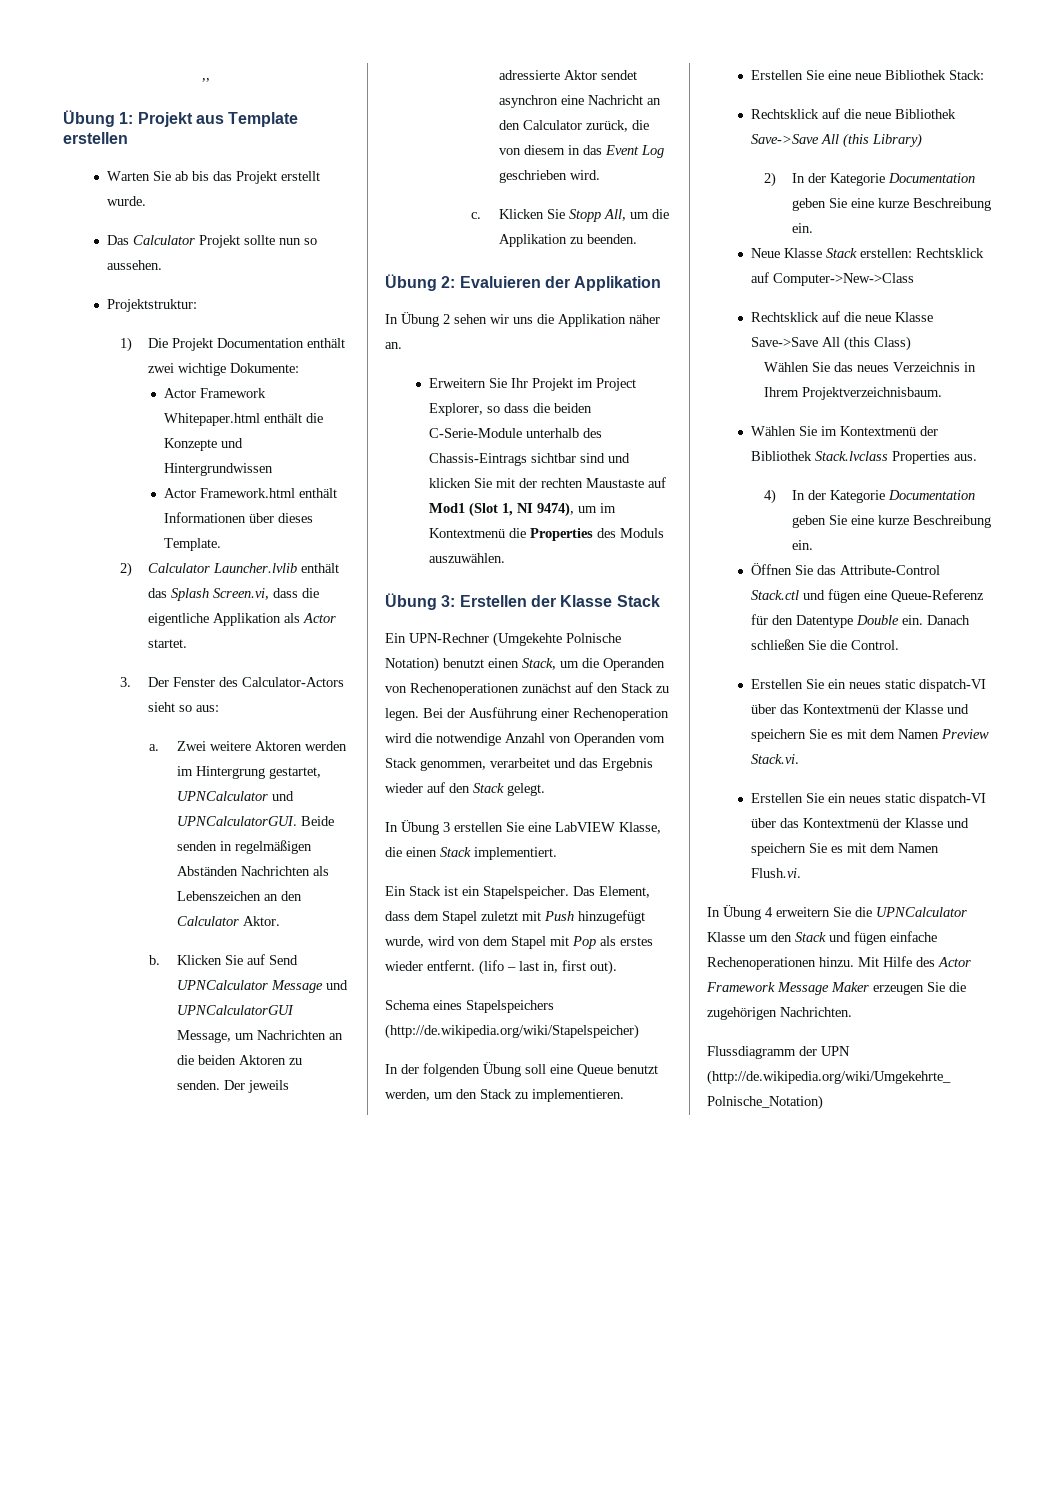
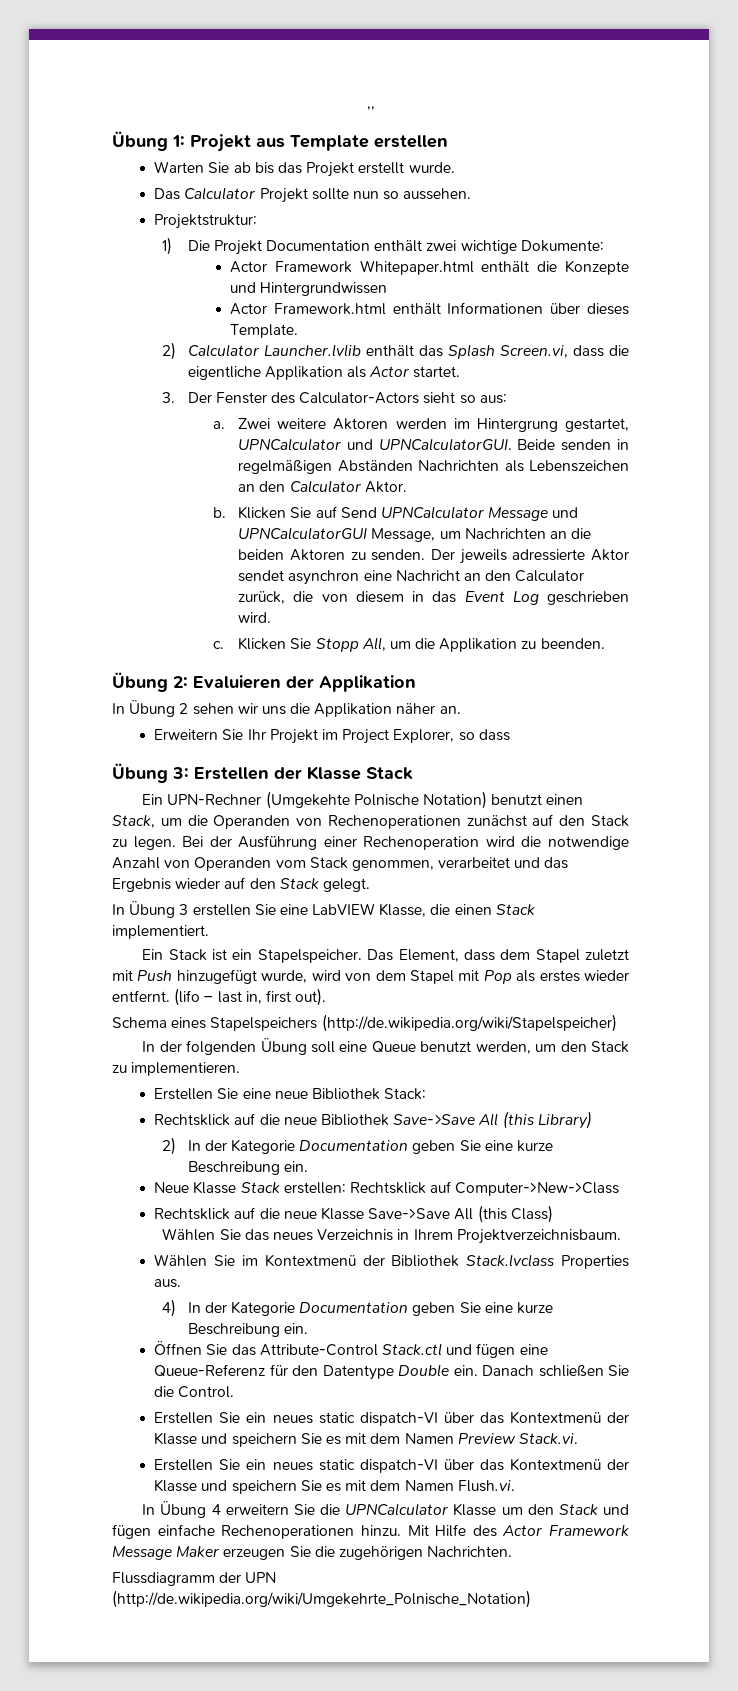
[533,403,593,413] [429,428,603,438] [429,453,631,466] [429,477,667,488] [429,502,617,517] [429,528,665,541] [429,553,506,563] die beiden C-Serie-Module unterhalb des Chassis-Eintrags sichtbar sind und klicken Sie mit der rechten Maustaste auf Mod1 (Slot 1, NI 9474), um im Kontextmenü die Properties des Moduls auszuwählen. -> (510, 735) none

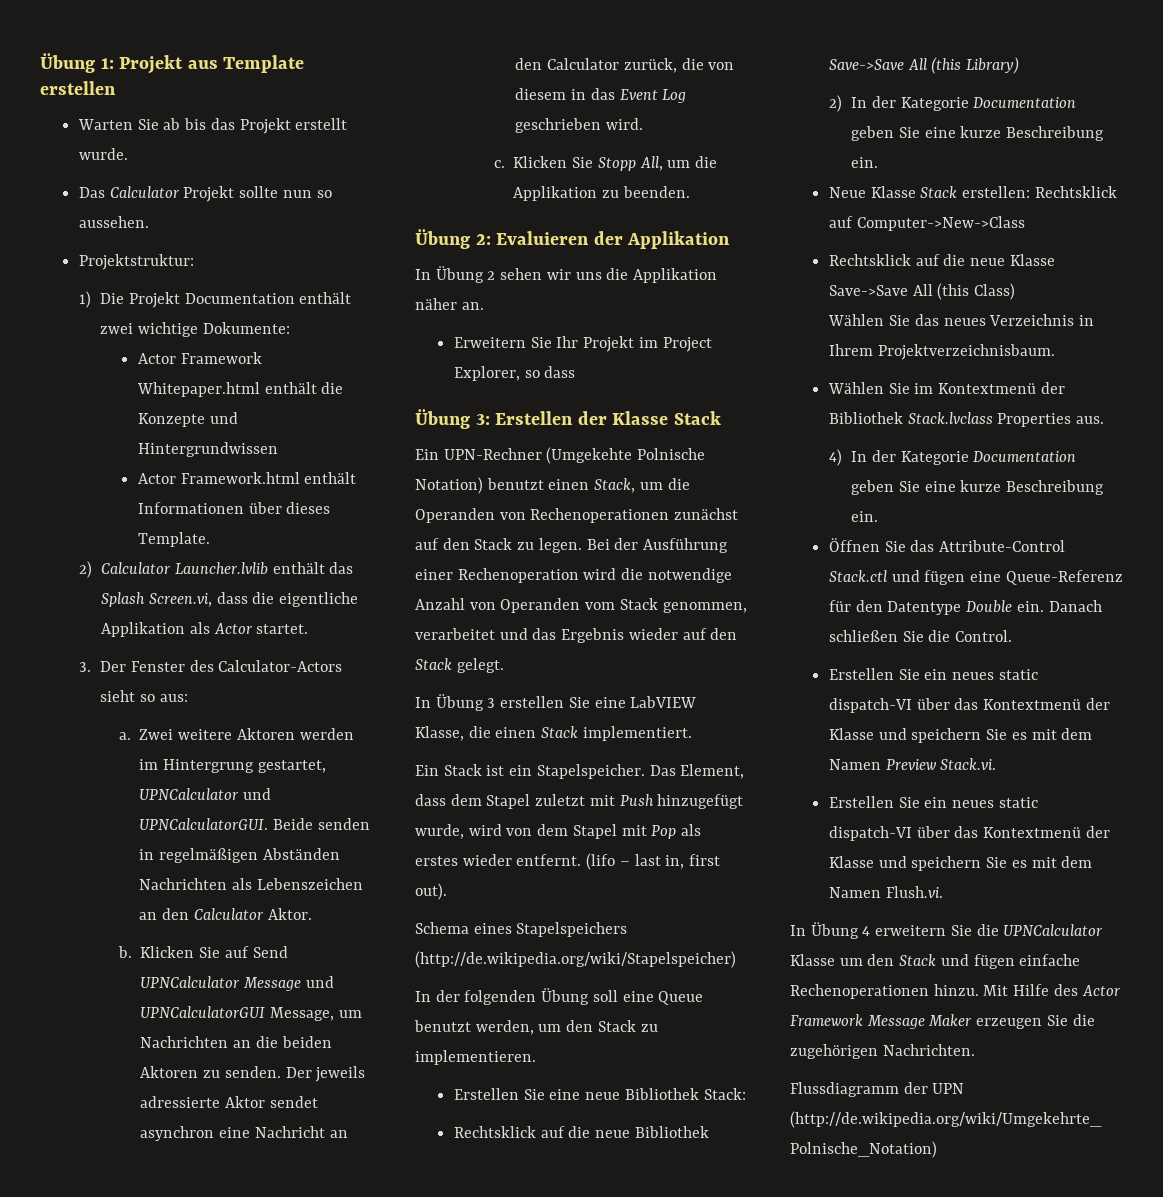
[366,106,375,110] ,, // -> (40, 63) none

